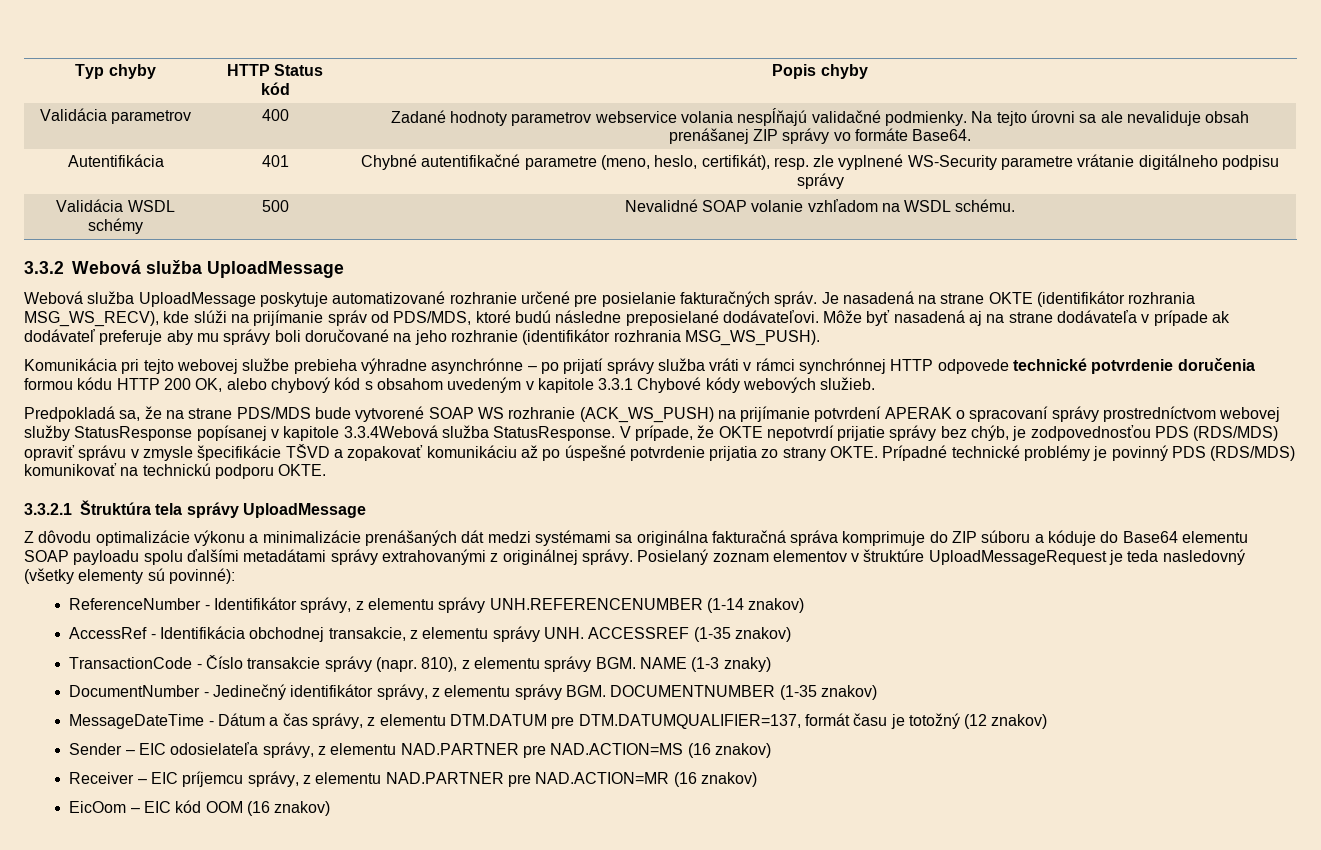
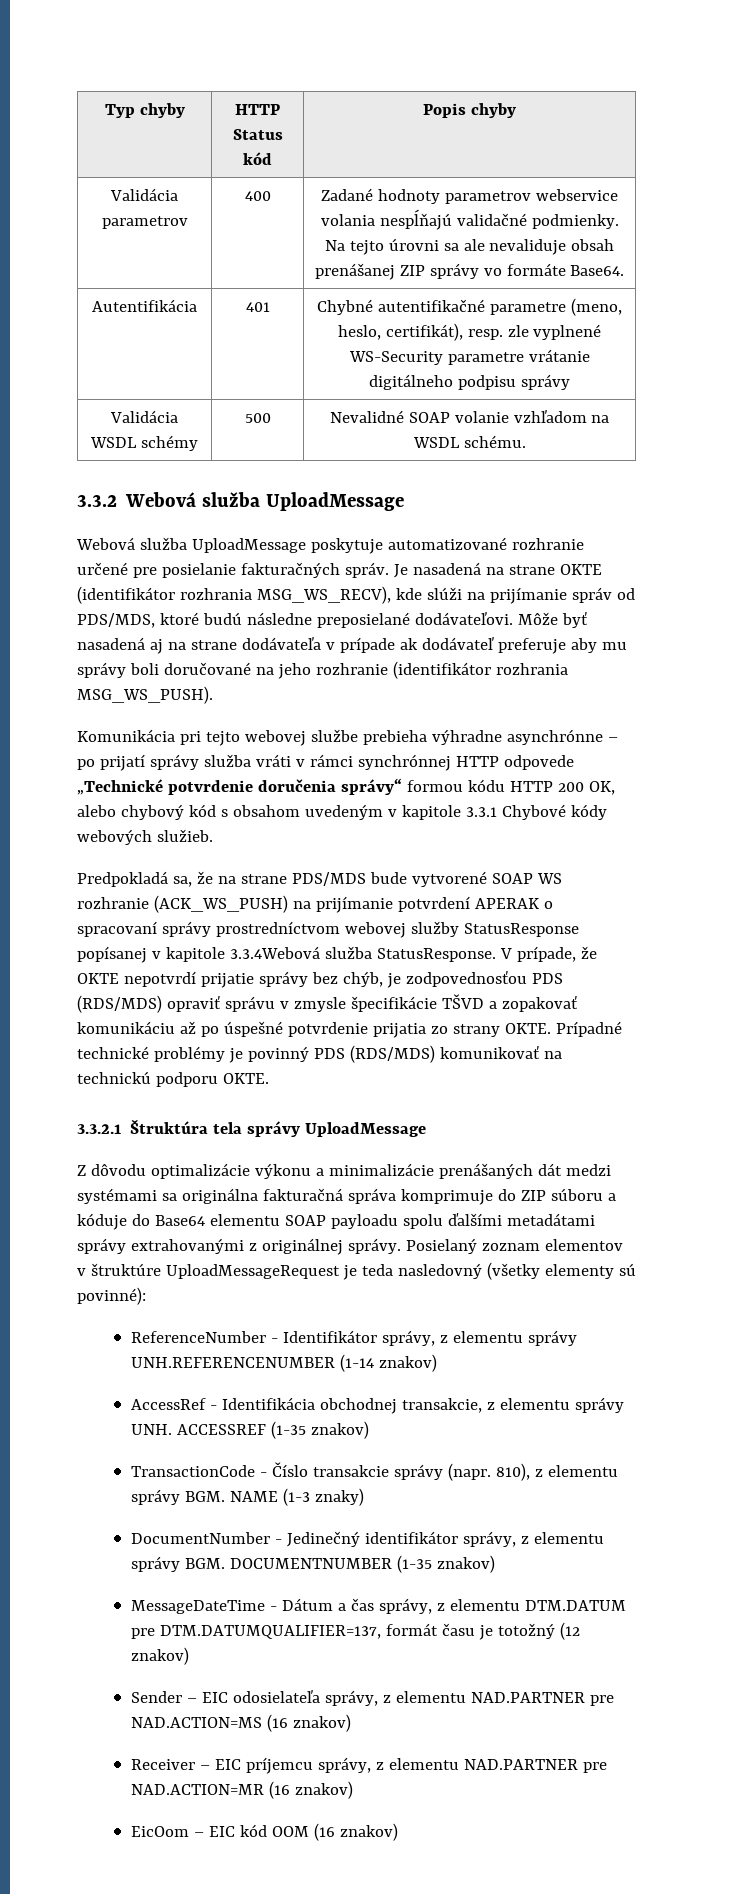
[1013,358,1088,371] technické -> [77,779,163,795] „Technické
(1255, 364) none -> [340,778,402,795] správy“

